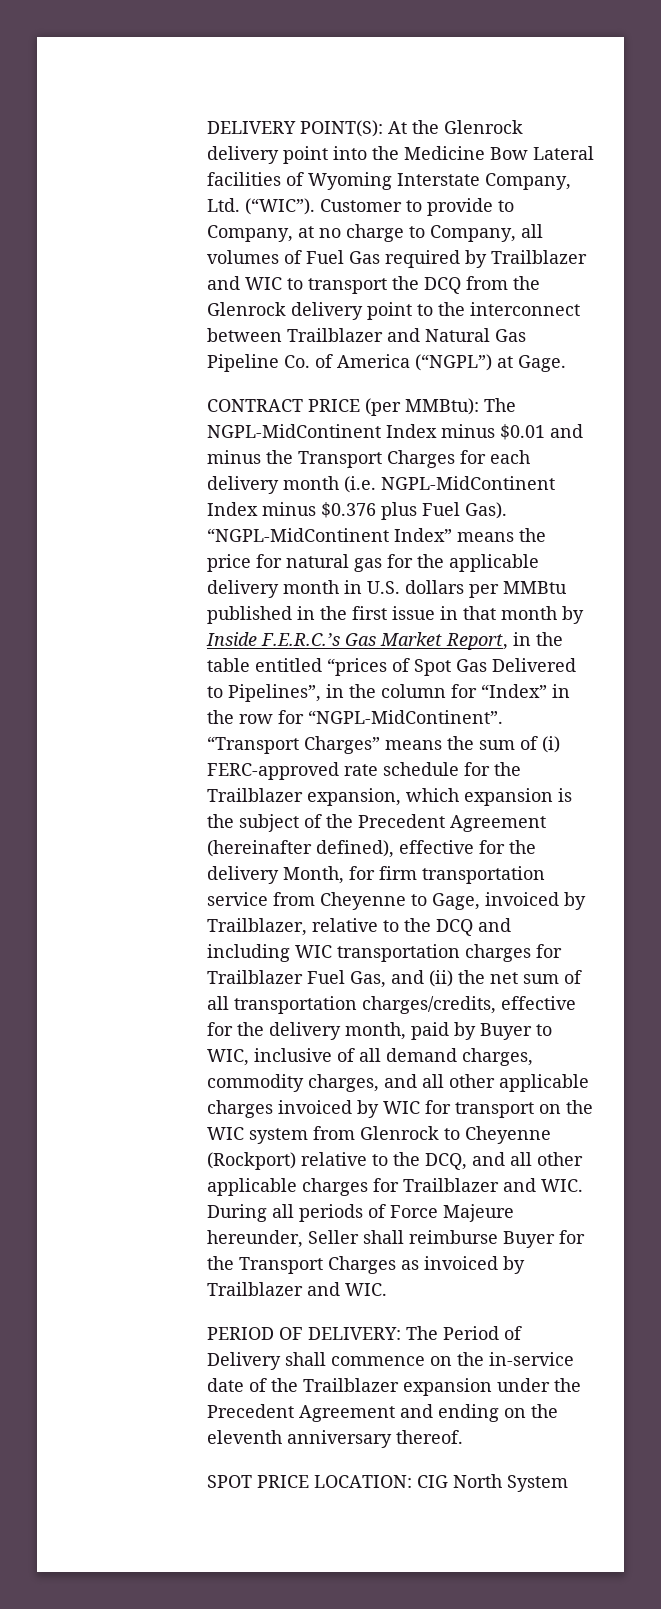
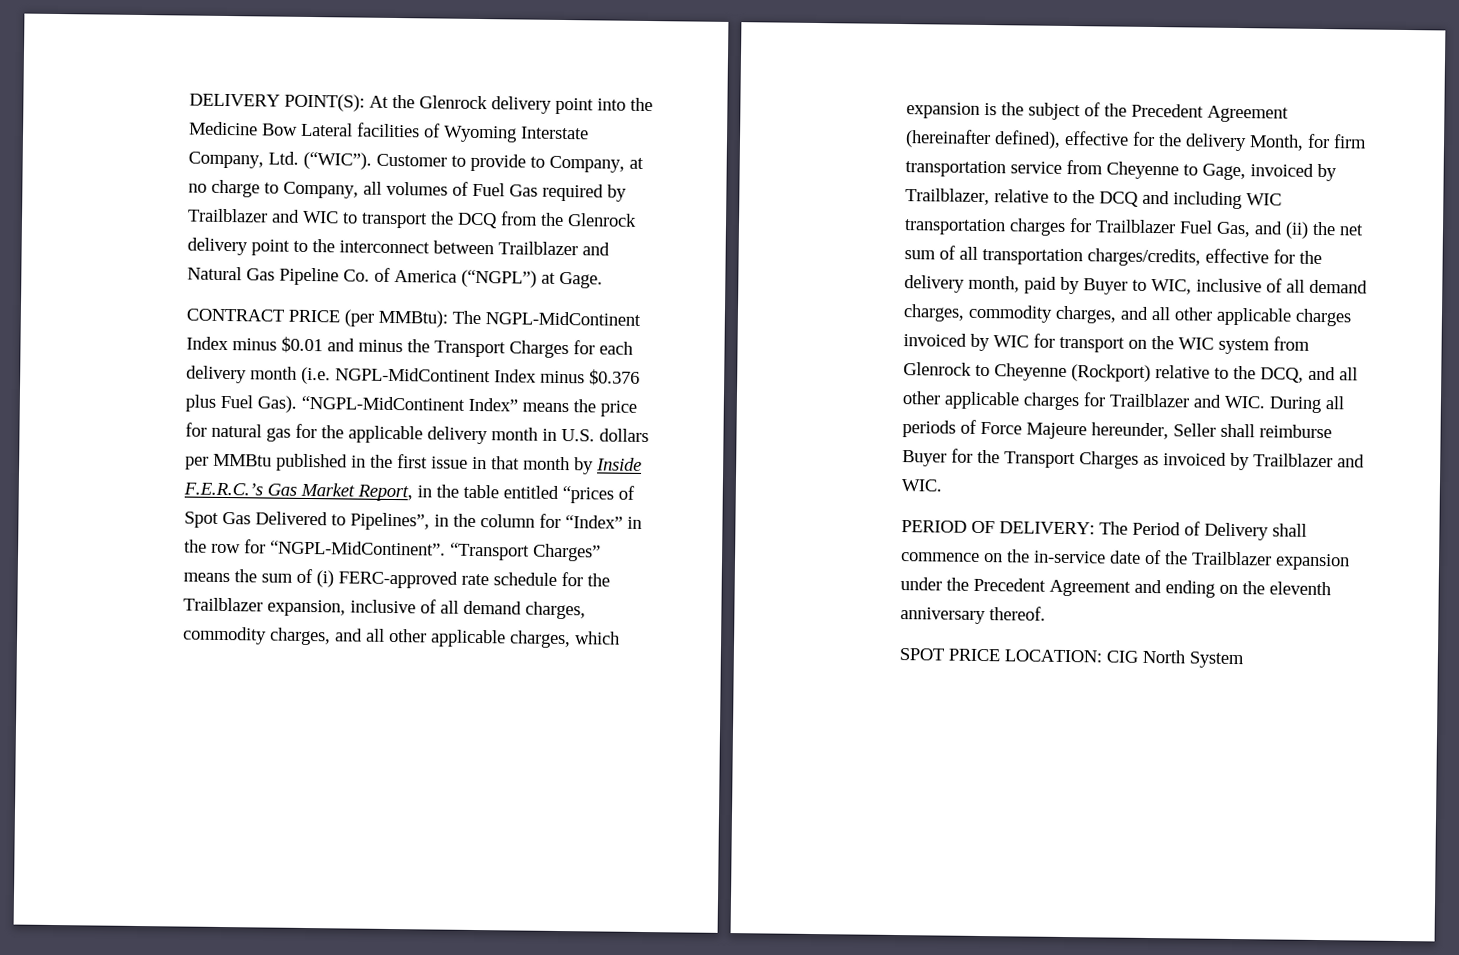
(402, 797) none -> [349,599,586,620] [181,626,571,649] inclusive of all demand charges, commodity charges, and all other applicable charges,

